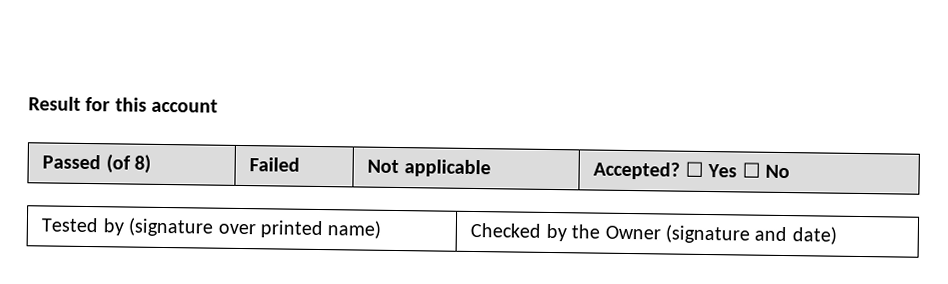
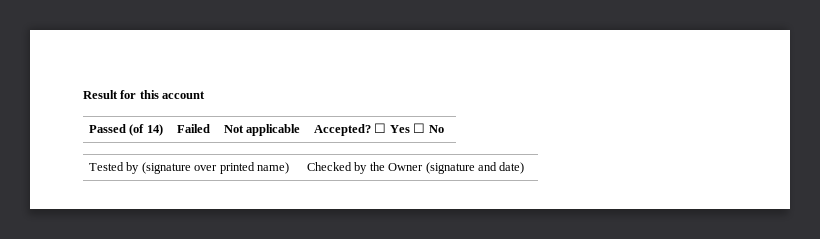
[134,154,152,174] 8) -> [146,124,163,136] 14)

